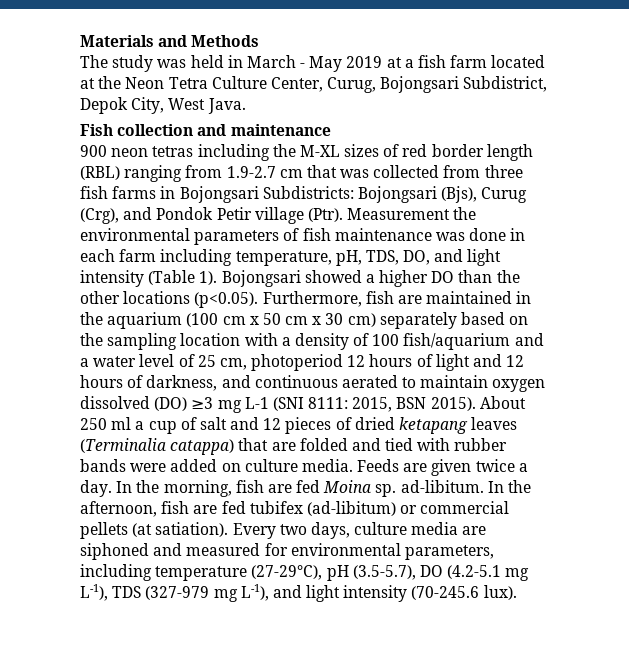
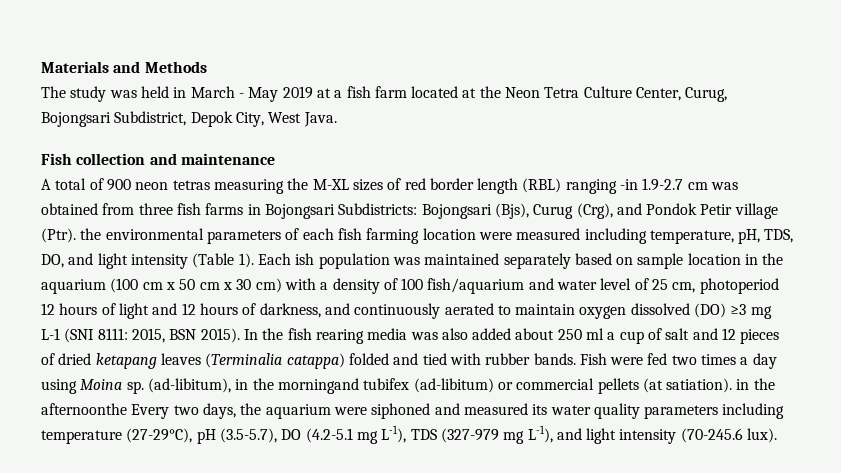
(331, 130) none -> [41,178,104,190] A total of
[197,144,270,161] including -> [213,179,284,194] measuring
[185,165,223,178] from -> [620,179,639,190] -in
[306,165,440,178] that was collected -> [711,182,739,190] [41,203,98,215] was obtained
[347,208,451,220] Measurement -> (76, 235) none
[302,228,526,241] [80,249,157,262] fish maintenance was done in each farm -> [302,228,581,244] each fish farming location were measured
[221,270,520,287] [80,291,513,308] Bojongsari showed a higher DO than the other locations (p<0.05). Furthermore, fish are maintained -> [257,253,741,269] Each ish population was maintained separately based on sample location
[379,312,529,329] [80,333,241,350] separately based on the sampling location -> (282, 285) none
[80,358,89,367] a -> (554, 284) none
[254,375,338,388] continuous -> [354,303,441,319] continuously
[479,396,526,409] About -> [243,328,555,344] In the fish rearing media was also added about
[238,438,296,451] that are -> (345, 361) none
[80,459,528,476] [80,480,532,497] [80,501,246,517] bands were added on culture media. Feeds are given twice a day. In the morning, fish are fed Moina sp. ad-libitum. In the afternoon, fish are fed -> [533,353,777,369] [41,378,359,394] bands. Fish were fed two times a day using Moina sp. (ad-libitum), in the morningand
[232,522,487,539] [80,543,494,560] Every two days, culture media are siphoned and measured for environmental parameters, -> [736,378,775,390] [41,403,719,419] in the afternoonthe Every two days, the aquarium were siphoned and measured its water quality parameters

